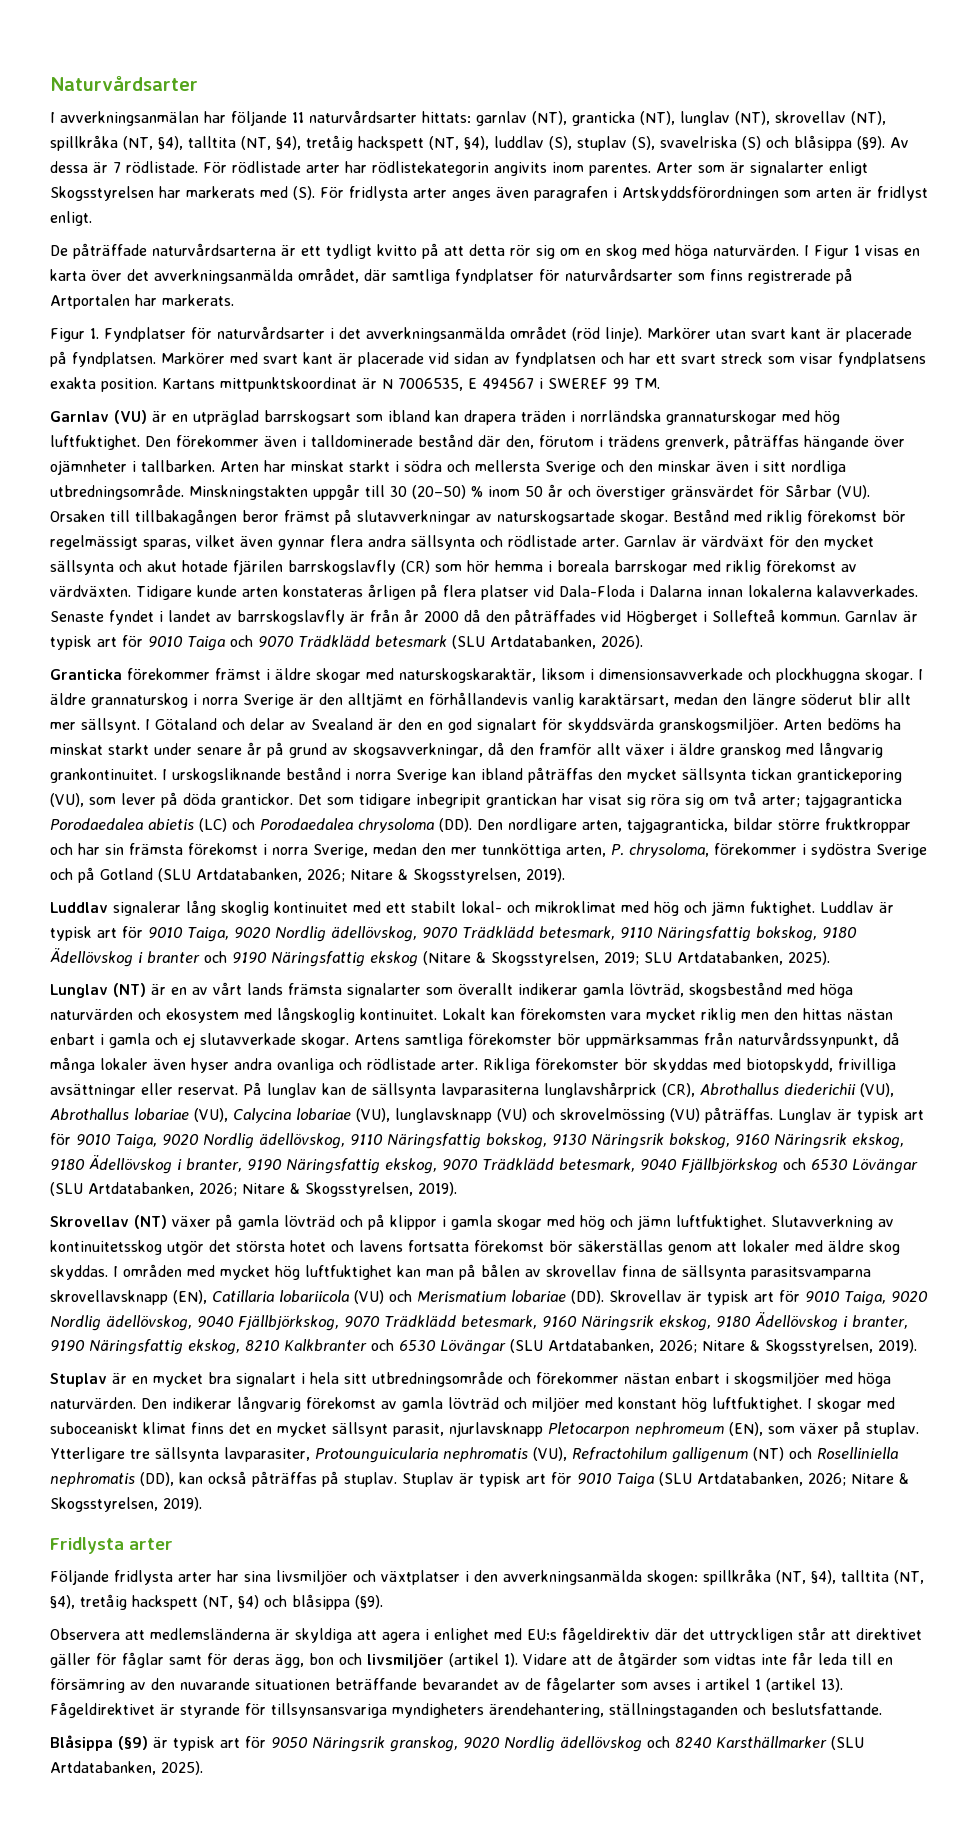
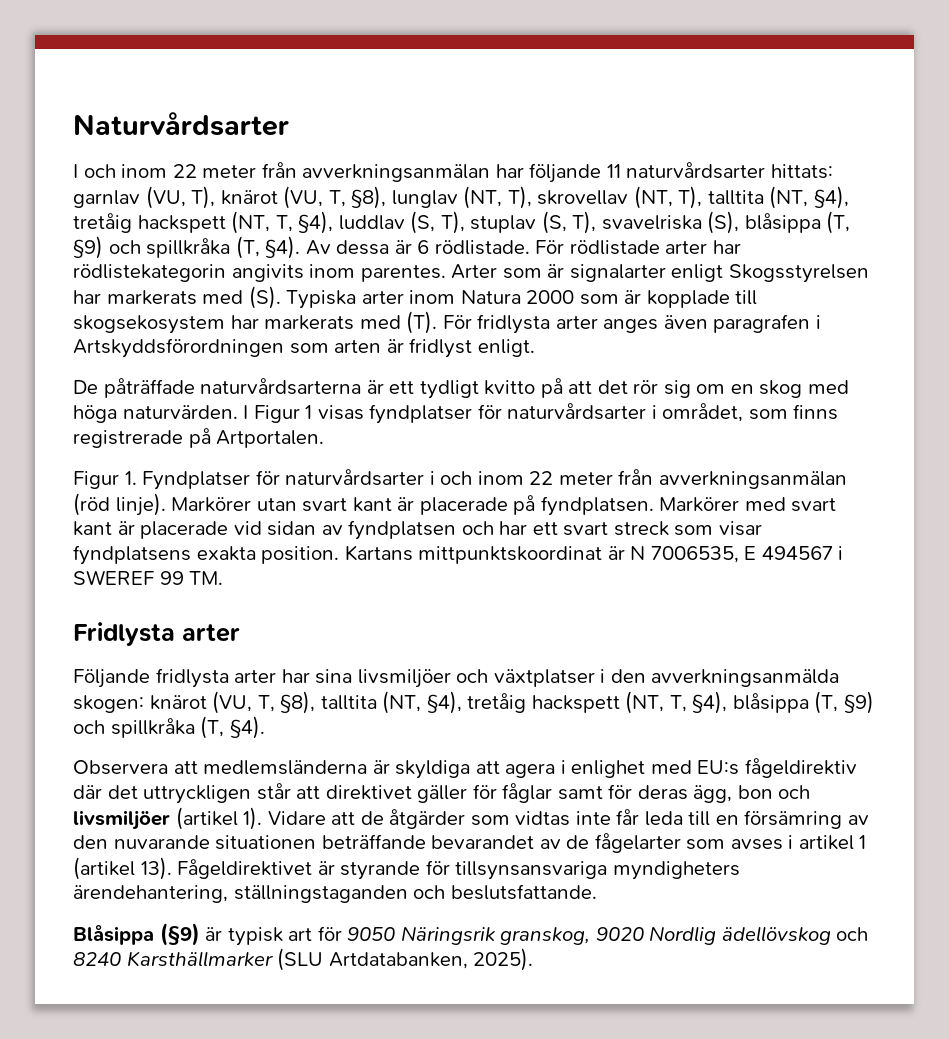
(55, 117) none -> [83,162,297,178] och inom 22 meter från
[532,111,886,126] [50,135,459,151] (NT), granticka (NT), lunglav (NT), skrovellav (NT), spillkråka (NT, §4), talltita (NT, §4), tretåig hackspett (NT, -> [145,186,850,209] [73,211,293,234] (VU, T), knärot (VU, T, §8), lunglav (NT, T), skrovellav (NT, T), talltita (NT, §4), tretåig hackspett (NT, T,
[549,135,885,151] (S), stuplav (S), svavelriska (S) och blåsippa (§9). -> [410,211,851,234] [73,236,301,259] (S, T), stuplav (S, T), svavelriska (S), blåsippa (T, §9) och spillkråka (T, §4).
[113,162,121,173] 7 -> [417,240,430,254] 6
(315, 193) none -> [286,290,758,309] [73,311,438,334] Typiska arter inom Natura 2000 som är kopplade till skogsekosystem har markerats med (T).
[469,244,505,256] detta -> [597,380,628,394] det
[904,248,920,256] [50,268,450,284] en karta över det avverkningsanmälda området, där samtliga -> (364, 412) none
(673, 274) none -> [651,403,744,422] i området,
[50,294,234,309] Artportalen har markerats. -> [216,430,325,448] Artportalen.
[339,326,567,342] det avverkningsanmälda området -> [440,469,847,489] och inom 22 meter från avverkningsanmälan
[50,410,840,425] [50,434,905,450] [50,460,846,475] [50,484,870,500] [50,509,906,525] [50,535,874,550] [50,560,857,575] [50,584,918,600] [50,609,918,625] [50,635,643,651] [50,668,923,683] [50,692,911,708] [50,718,901,733] [50,742,883,758] [50,767,902,783] [50,792,902,808] [50,818,911,833] [50,843,927,858] [50,867,565,883] [50,900,894,916] [50,926,857,942] [50,947,830,967] [50,982,853,998] [50,1007,893,1023] [50,1032,900,1048] [50,1057,896,1073] [50,1082,894,1098] [50,1107,924,1123] [50,1133,904,1149] [50,1154,918,1174] [50,1182,457,1197] [50,1214,894,1230] [50,1240,900,1255] [50,1264,871,1280] [50,1290,928,1306] [50,1311,908,1331] [50,1339,917,1355] [50,1371,891,1387] [50,1396,895,1412] [50,1421,919,1437] [50,1447,898,1463] [50,1471,909,1488] [50,1497,202,1512] // Garnlav (VU) är en utpräglad barrskogsart som ibland kan drapera träden i norrländska grannaturskogar med hög luftfuktighet. Den förekommer även i talldominerade bestånd där den, förutom i trädens grenverk, påträffas hängande över ojämnheter i tallbarken. Arten har minskat starkt i södra och mellersta Sverige och den minskar även i sitt nordliga utbredningsområde. Minskningstakten uppgår till 30 (20–50) % inom 50 år och överstiger gränsvärdet för Sårbar (VU). Orsaken till tillbakagången beror främst på slutavverkningar av naturskogsartade skogar. Bestånd med riklig förekomst bör regelmässigt sparas, vilket även gynnar flera andra sällsynta och rödlistade arter. Garnlav är värdväxt för den mycket sällsynta och akut hotade fjärilen barrskogslavfly (CR) som hör hemma i boreala barrskogar med riklig förekomst av värdväxten. Tidigare kunde arten konstateras årligen på flera platser vid Dala-Floda i Dalarna innan lokalerna kalavverkades. Senaste fyndet i landet av barrskogslavfly är från år 2000 då den påträffades vid Högberget i Sollefteå kommun. Garnlav är typisk art för 9010 Taiga och 9070 Trädklädd betesmark (SLU Artdatabanken, 2026). // Granticka förekommer främst i äldre skogar med naturskogskaraktär, liksom i dimensionsavverkade och plockhuggna skogar. I äldre grannaturskog i norra Sverige är den alltjämt en förhållandevis vanlig karaktärsart, medan den längre söderut blir allt mer sällsynt. I Götaland och delar av Svealand är den en god signalart för skyddsvärda granskogsmiljöer. Arten bedöms ha minskat starkt under senare år på grund av skogsavverkningar, då den framför allt växer i äldre granskog med långvarig grankontinuitet. I urskogsliknande bestånd i norra Sverige kan ibland påträffas den mycket sällsynta tickan grantickeporing (VU), som lever på döda grantickor. Det som tidigare inbegripit grantickan har visat sig röra sig om två arter; tajgagranticka Porodaedalea abietis (LC) och Porodaedalea chrysoloma (DD). Den nordligare arten, tajgagranticka, bildar större fruktkroppar och har sin främsta förekomst i norra Sverige, medan den mer tunnköttiga arten, P. chrysoloma, förekommer i sydöstra Sverige och på Gotland (SLU Artdatabanken, 2026; Nitare & Skogsstyrelsen, 2019). // Luddlav signalerar lång skoglig kontinuitet med ett stabilt lokal- och mikroklimat med hög och jämn fuktighet. Luddlav är typisk art för 9010 Taiga, 9020 Nordlig ädellövskog, 9070 Trädklädd betesmark, 9110 Näringsfattig bokskog, 9180 Ädellövskog i branter och 9190 Näringsfattig ekskog (Nitare & Skogsstyrelsen, 2019; SLU Artdatabanken, 2025). // Lunglav (NT) är en av vårt lands främsta signalarter som överallt indikerar gamla lövträd, skogsbestånd med höga naturvärden och ekosystem med långskoglig kontinuitet. Lokalt kan förekomsten vara mycket riklig men den hittas nästan enbart i gamla och ej slutavverkade skogar. Artens samtliga förekomster bör uppmärksammas från naturvårdssynpunkt, då många lokaler även hyser andra ovanliga och rödlistade arter. Rikliga förekomster bör skyddas med biotopskydd, frivilliga avsättningar eller reservat. På lunglav kan de sällsynta lavparasiterna lunglavshårprick (CR), Abrothallus diederichii (VU), Abrothallus lobariae (VU), Calycina lobariae (VU), lunglavsknapp (VU) och skrovelmössing (VU) påträffas. Lunglav är typisk art för 9010 Taiga, 9020 Nordlig ädellövskog, 9110 Näringsfattig bokskog, 9130 Näringsrik bokskog, 9160 Näringsrik ekskog, 9180 Ädellövskog i branter, 9190 Näringsfattig ekskog, 9070 Trädklädd betesmark, 9040 Fjällbjörkskog och 6530 Lövängar (SLU Artdatabanken, 2026; Nitare & Skogsstyrelsen, 2019). // Skrovellav (NT) växer på gamla lövträd och på klippor i gamla skogar med hög och jämn luftfuktighet. Slutavverkning av kontinuitetsskog utgör det största hotet och lavens fortsatta förekomst bör säkerställas genom att lokaler med äldre skog skyddas. I områden med mycket hög luftfuktighet kan man på bålen av skrovellav finna de sällsynta parasitsvamparna skrovellavsknapp (EN), Catillaria lobariicola (VU) och Merismatium lobariae (DD). Skrovellav är typisk art för 9010 Taiga, 9020 Nordlig ädellövskog, 9040 Fjällbjörkskog, 9070 Trädklädd betesmark, 9160 Näringsrik ekskog, 9180 Ädellövskog i branter, 9190 Näringsfattig ekskog, 8210 Kalkbranter och 6530 Lövängar (SLU Artdatabanken, 2026; Nitare & Skogsstyrelsen, 2019). // Stuplav är en mycket bra signalart i hela sitt utbredningsområde och förekommer nästan enbart i skogsmiljöer med höga naturvärden. Den indikerar långvarig förekomst av gamla lövträd och miljöer med konstant hög luftfuktighet. I skogar med suboceaniskt klimat finns det en mycket sällsynt parasit, njurlavsknapp Pletocarpon nephromeum (EN), som växer på stuplav. Ytterligare tre sällsynta lavparasiter, Protounguicularia nephromatis (VU), Refractohilum galligenum (NT) och Roselliniella nephromatis (DD), kan också påträffas på stuplav. Stuplav är typisk art för 9010 Taiga (SLU Artdatabanken, 2026; Nitare & Skogsstyrelsen, 2019). -> (224, 578) none
[703,1569,924,1585] [50,1594,383,1610] spillkråka (NT, §4), talltita (NT, §4), tretåig hackspett (NT, §4) och blåsippa (§9). -> [149,691,875,714] [73,716,265,739] knärot (VU, T, §8), talltita (NT, §4), tretåig hackspett (NT, T, §4), blåsippa (T, §9) och spillkråka (T, §4).

